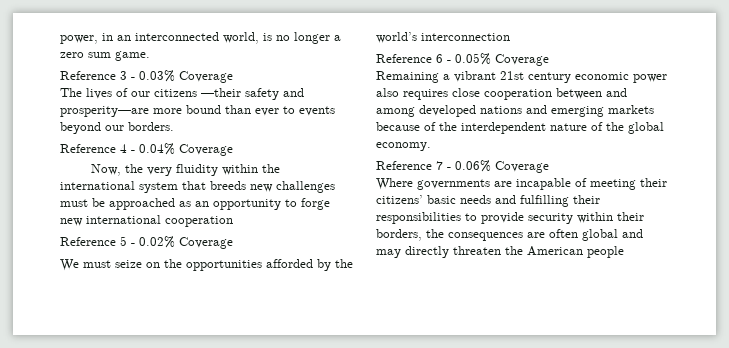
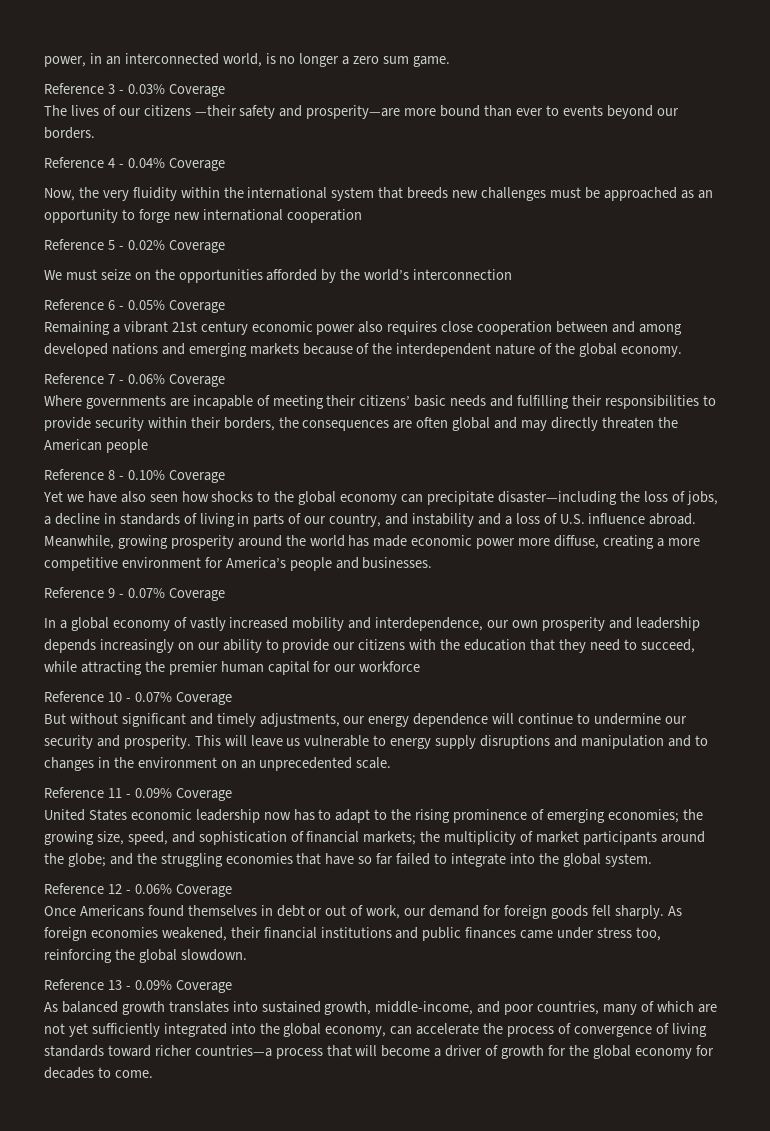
(624, 252) none -> [44,469,225,483] [43,491,718,505] [44,513,697,527] [44,535,700,549] [44,557,433,571] [44,587,225,601] [44,617,700,631] [44,639,695,653] [44,661,421,675] [44,691,232,705] [44,713,687,727] [44,735,708,749] [44,757,392,771] [44,787,232,801] [44,809,703,823] [44,831,705,845] [44,853,652,867] [44,883,232,897] [44,905,682,919] [44,927,661,941] [44,949,247,963] [44,979,232,993] [44,1001,717,1015] [44,1023,707,1037] [44,1045,714,1059] [44,1067,153,1079] // Reference 8 - 0.10% Coverage // Yet we have also seen how shocks to the global economy can precipitate disaster—including the loss of jobs, a decline in standards of living in parts of our country, and instability and a loss of U.S. influence abroad. Meanwhile, growing prosperity around the world has made economic power more diffuse, creating a more competitive environment for America’s people and businesses. // Reference 9 - 0.07% Coverage // In a global economy of vastly increased mobility and interdependence, our own prosperity and leadership depends increasingly on our ability to provide our citizens with the education that they need to succeed, while attracting the premier human capital for our workforce // Reference 10 - 0.07% Coverage // But without significant and timely adjustments, our energy dependence will continue to undermine our security and prosperity. This will leave us vulnerable to energy supply disruptions and manipulation and to changes in the environment on an unprecedented scale. // Reference 11 - 0.09% Coverage // United States economic leadership now has to adapt to the rising prominence of emerging economies; the growing size, speed, and sophistication of financial markets; the multiplicity of market participants around the globe; and the struggling economies that have so far failed to integrate into the global system. // Reference 12 - 0.06% Coverage // Once Americans found themselves in debt or out of work, our demand for foreign goods fell sharply. As foreign economies weakened, their financial institutions and public finances came under stress too, reinforcing the global slowdown. // Reference 13 - 0.09% Coverage // As balanced growth translates into sustained growth, middle-income, and poor countries, many of which are not yet sufficiently integrated into the global economy, can accelerate the process of convergence of living standards toward richer countries—a process that will become a driver of growth for the global economy for decades to come.

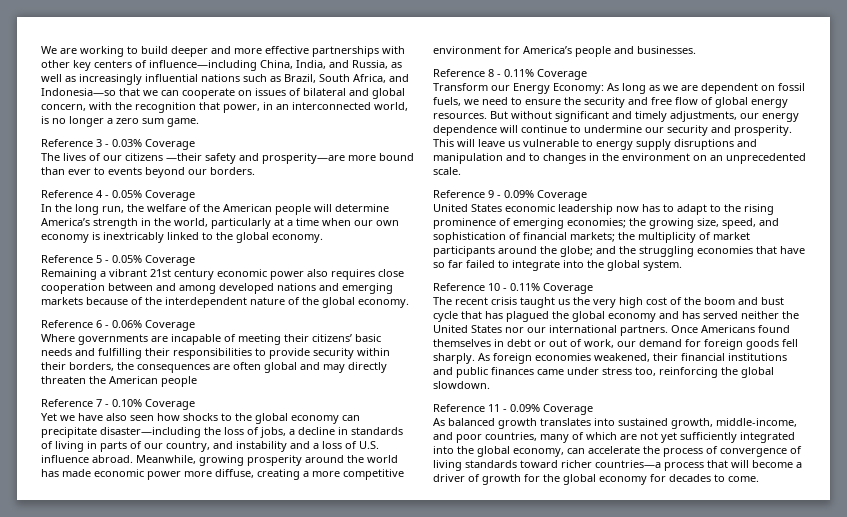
(44, 61) none -> [41,46,405,57] [41,60,402,71] [41,74,409,85] [41,88,405,99] [41,102,220,113] We are working to build deeper and more effective partnerships with other key centers of influence—including China, India, and Russia, as well as increasingly influential nations such as Brazil, South Africa, and Indonesia—so that we can cooperate on issues of bilateral and global concern, with the recognition that
[127,158,225,171] [44,187,713,201] [44,209,362,223] [44,239,225,253] [44,269,513,283] [44,299,115,310] 0.04% Coverage // Now, the very fluidity within the international system that breeds new challenges must be approached as an opportunity to forge new international cooperation // Reference 5 - 0.02% Coverage // We must seize on the opportunities afforded by the world’s interconnection // Reference 6 -> [112,190,195,201] [41,204,389,215] [41,218,399,229] [41,232,323,243] [41,255,102,263] 0.05% Coverage // In the long run, the welfare of the American people will determine America’s strength in the world, particularly at a time when our own economy is inextricably linked to the global economy. // Reference 5
[107,374,115,384] 7 -> [96,320,102,328] 6
[107,470,115,480] 8 -> [96,399,102,407] 7
[107,588,225,601] [44,617,700,631] [44,639,695,653] [44,661,421,675] [44,691,232,705] 9 - 0.07% Coverage // In a global economy of vastly increased mobility and interdependence, our own prosperity and leadership depends increasingly on our ability to provide our citizens with the education that they need to succeed, while attracting the premier human capital for our workforce // Reference 10 - 0.07% Coverage // -> [488,69,587,80] [433,83,805,94] [433,97,788,108] [433,113,487,119] 8 - 0.11% Coverage // Transform our Energy Economy: As long as we are dependent on fossil fuels, we need to ensure the security and free flow of global energy resources.
[107,788,122,798] 11 -> [488,190,494,198] 9
[107,884,232,897] 12 - 0.06% Coverage // -> [488,283,593,294] [433,297,784,308] [433,311,799,322] [433,325,668,336] 10 - 0.11% Coverage // The recent crisis taught us the very high cost of the boom and bust cycle that has plagued the global economy and has served neither the United States nor our international partners.
[107,980,122,990] 13 -> [488,404,500,412] 11

